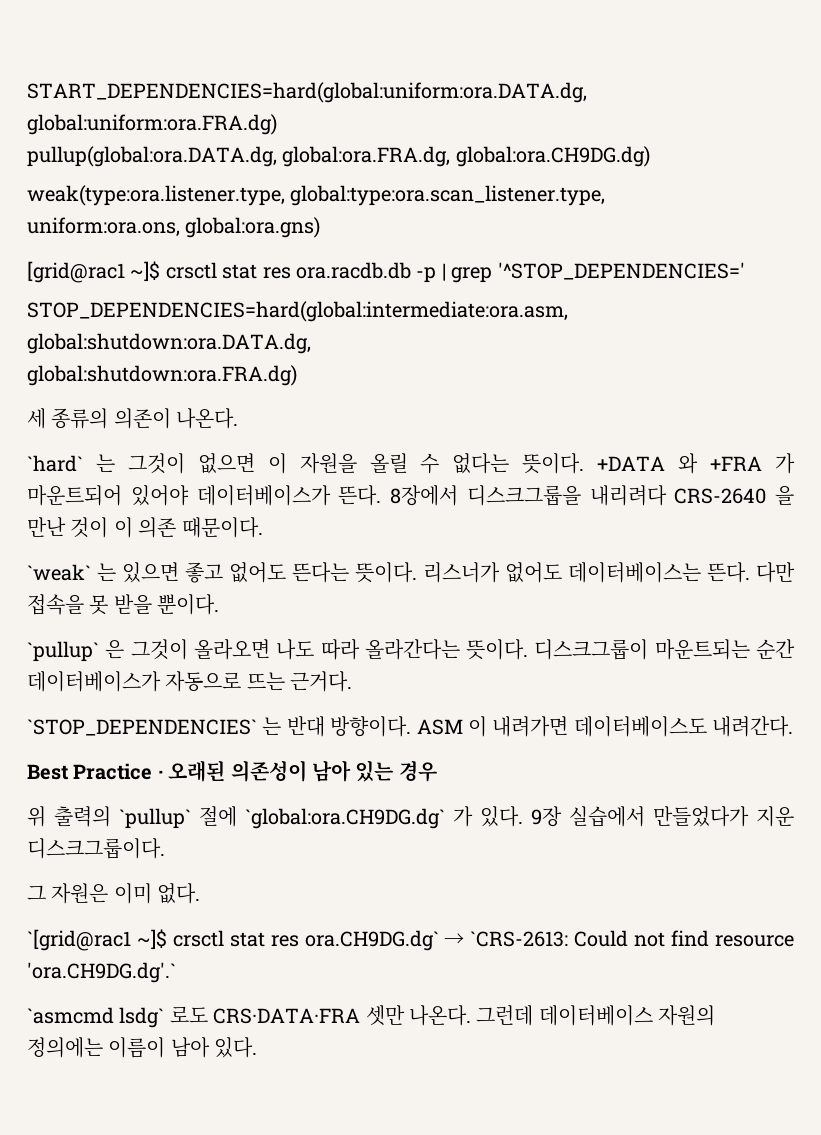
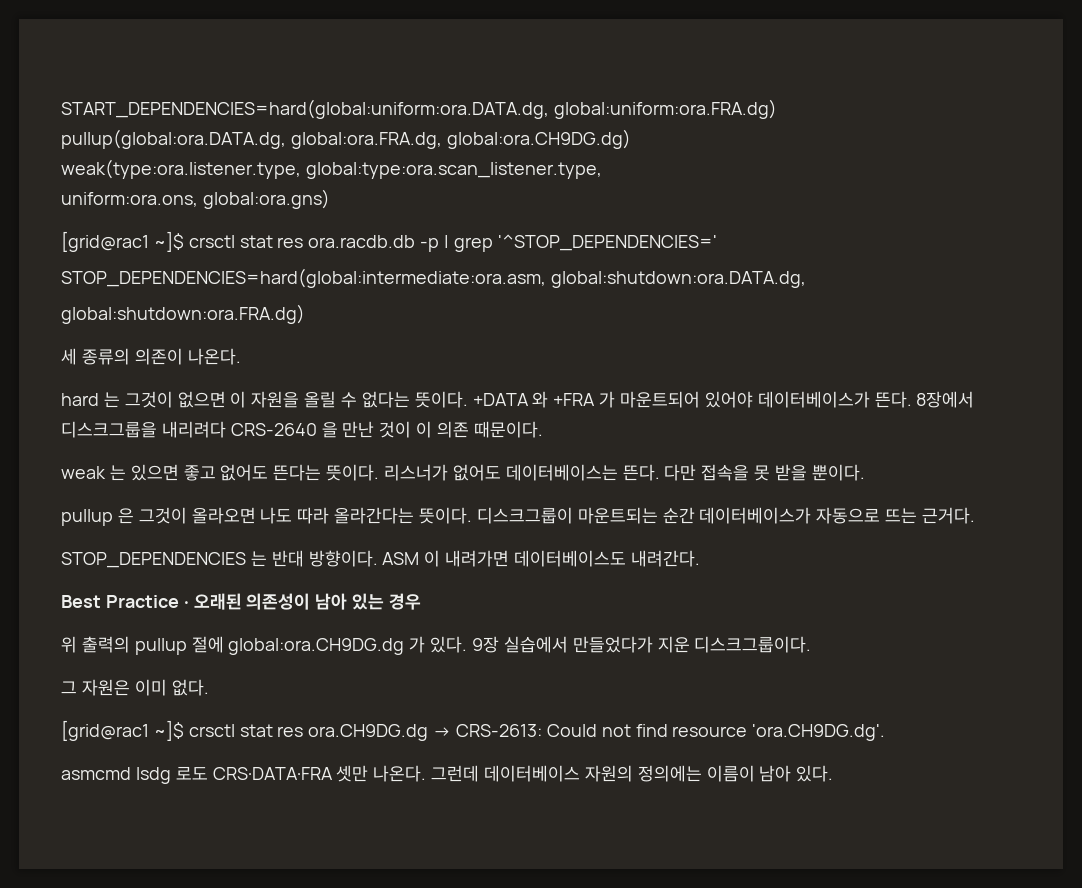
[27,455,83,472] `hard` -> [61,393,99,406] hard
[27,564,91,581] `weak` -> [61,466,106,479] weak
[27,641,99,662] `pullup` -> [61,509,113,526] pullup
[27,719,257,736] `STOP_DEPENDENCIES` -> [61,552,246,568] STOP_DEPENDENCIES
[119,806,445,829] `pullup` 절에 `global:ora.CH9DG.dg` -> [134,636,405,655] pullup 절에 global:ora.CH9DG.dg
[27,929,569,951] `[grid@rac1 ~]$ crsctl stat res ora.CH9DG.dg` → `CRS-2613: -> [61,720,543,741] [grid@rac1 ~]$ crsctl stat res ora.CH9DG.dg → CRS-2613:
[27,962,176,983] [27,1007,165,1028] 'ora.CH9DG.dg'.` // `asmcmd lsdg` -> [752,724,886,741] [61,767,171,784] 'ora.CH9DG.dg'. // asmcmd lsdg

